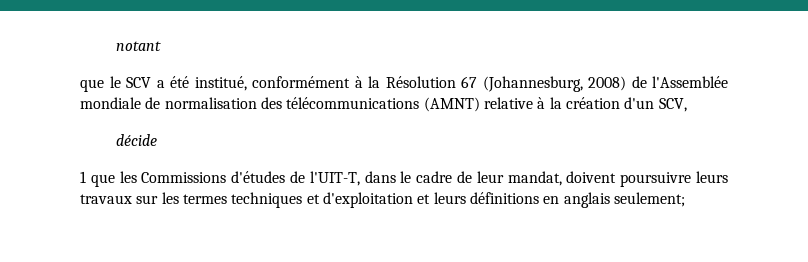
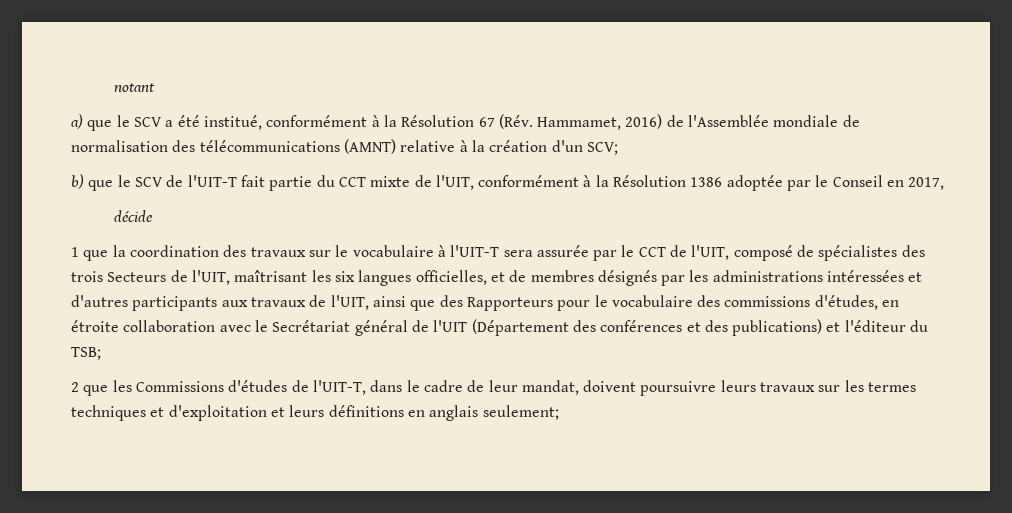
(162, 46) none -> [71,114,83,129] a)
[482,76,626,92] (Johannesburg, 2008) -> [498,114,663,130] (Rév. Hammamet, 2016)
[658,98,687,112] [116,134,158,146] [80,171,86,183] SCV, // décide // 1 -> [586,142,618,155] [71,174,945,191] [113,210,153,222] [71,245,925,261] [71,270,923,286] [71,295,900,311] [71,319,929,336] [71,347,101,360] [71,382,79,392] SCV; // b) que le SCV de l'UIT-T fait partie du CCT mixte de l'UIT, conformément à la Résolution 1386 adoptée par le Conseil en 2017, // décide // 1 que la coordination des travaux sur le vocabulaire à l'UIT-T sera assurée par le CCT de l'UIT, composé de spécialistes des trois Secteurs de l'UIT, maîtrisant les six langues officielles, et de membres désignés par les administrations intéressées et d'autres participants aux travaux de l'UIT, ainsi que des Rapporteurs pour le vocabulaire des commissions d'études, en étroite collaboration avec le Secrétariat général de l'UIT (Département des conférences et des publications) et l'éditeur du TSB; // 2

